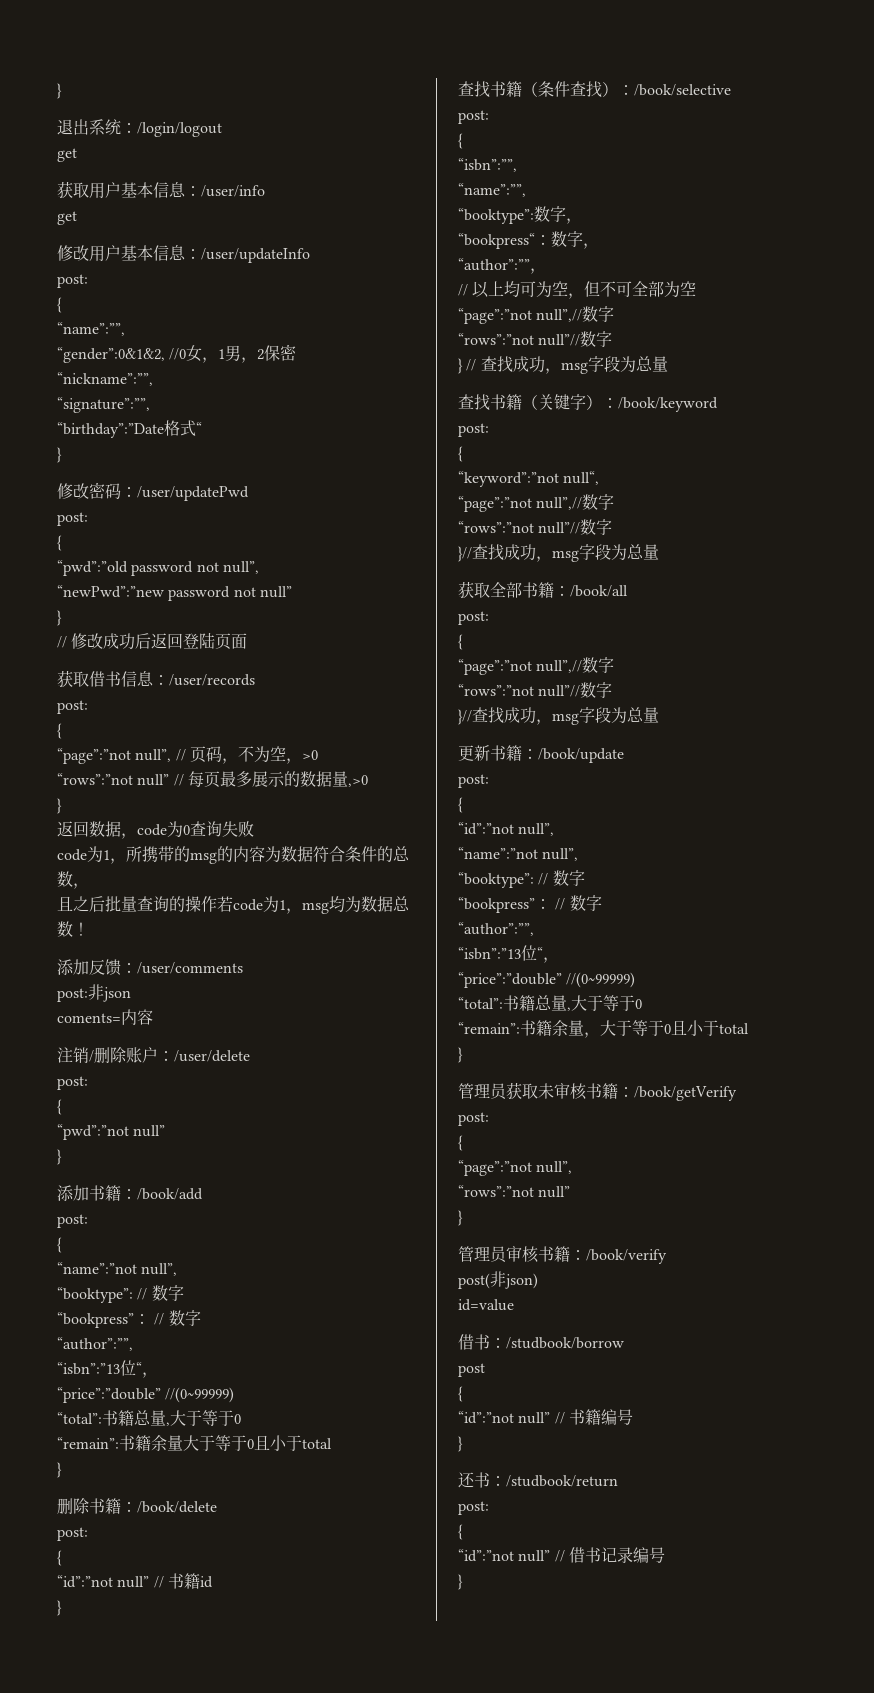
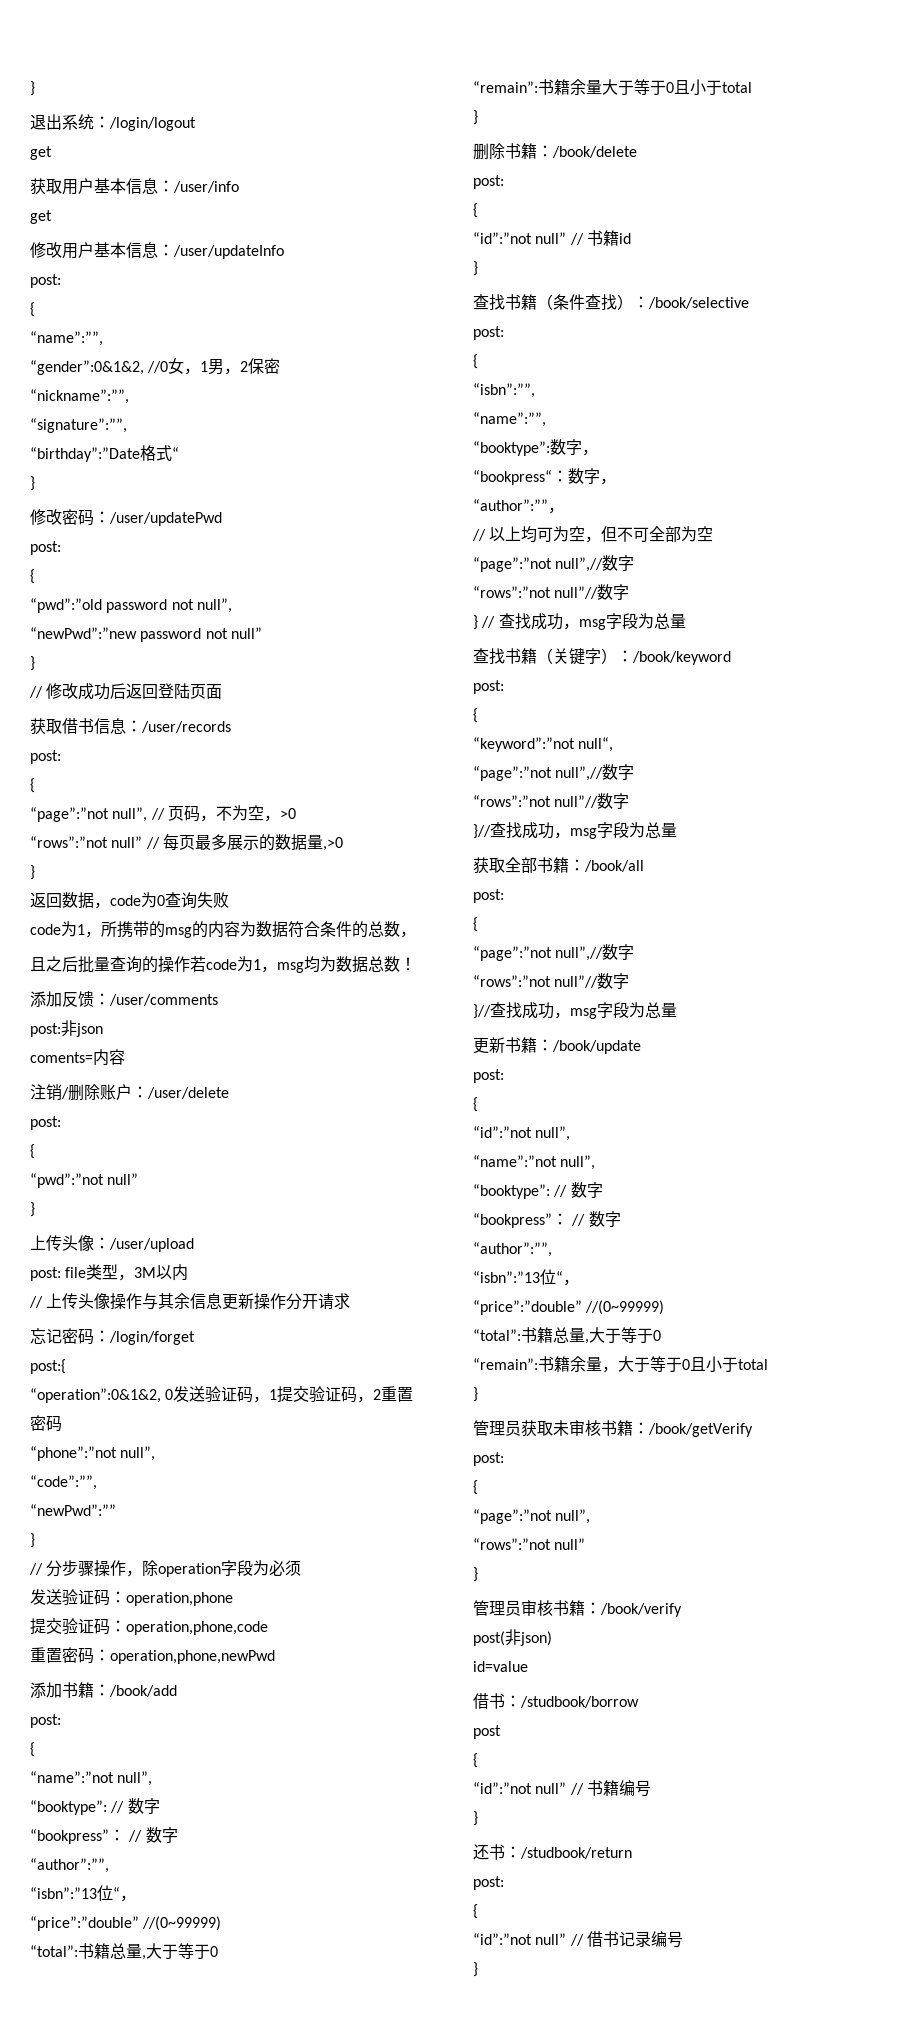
(62, 1157) none -> [30,1235,194,1252] [30,1264,189,1281] [29,1293,351,1310] [30,1328,195,1345] [30,1359,66,1374] [30,1386,414,1403] [30,1415,62,1432] [30,1446,156,1461] [30,1475,97,1490] [30,1504,116,1516] [30,1533,35,1548] [29,1560,302,1577] [30,1589,233,1606] [30,1618,268,1635] [30,1647,275,1664] // 上传头像：/user/upload // post: file类型，3M以内 // // 上传头像操作与其余信息更新操作分开请求 // 忘记密码：/login/forget // post:{ // “operation”:0&1&2, 0发送验证码，1提交验证码，2重置密码 // “phone”:”not null”, // “code”:””, // “newPwd”:”” // } // // 分步骤操作，除operation字段为必须 // 发送验证码：operation,phone // 提交验证码：operation,phone,code // 重置密码：operation,phone,newPwd

